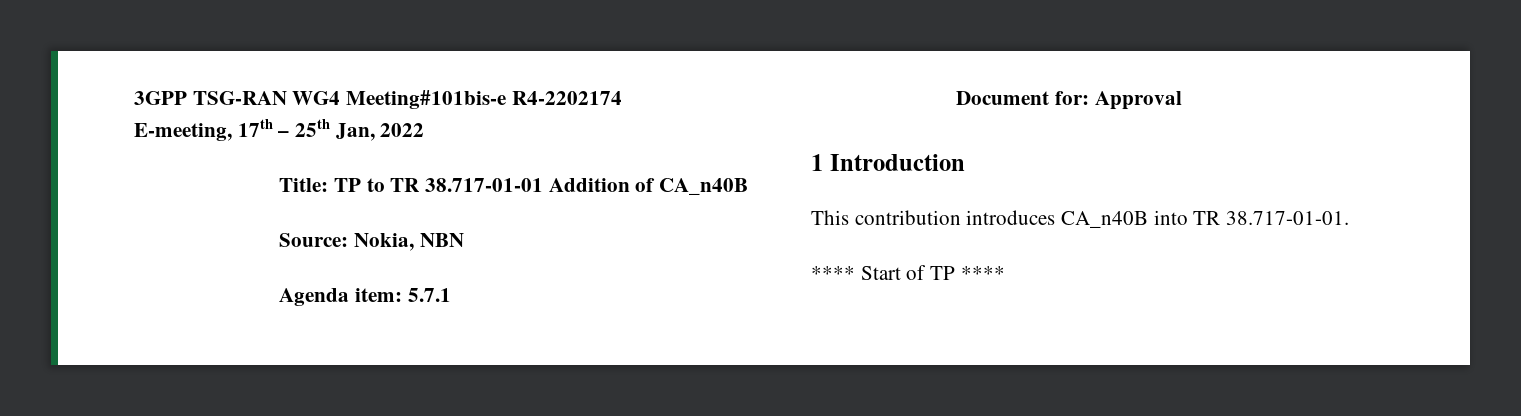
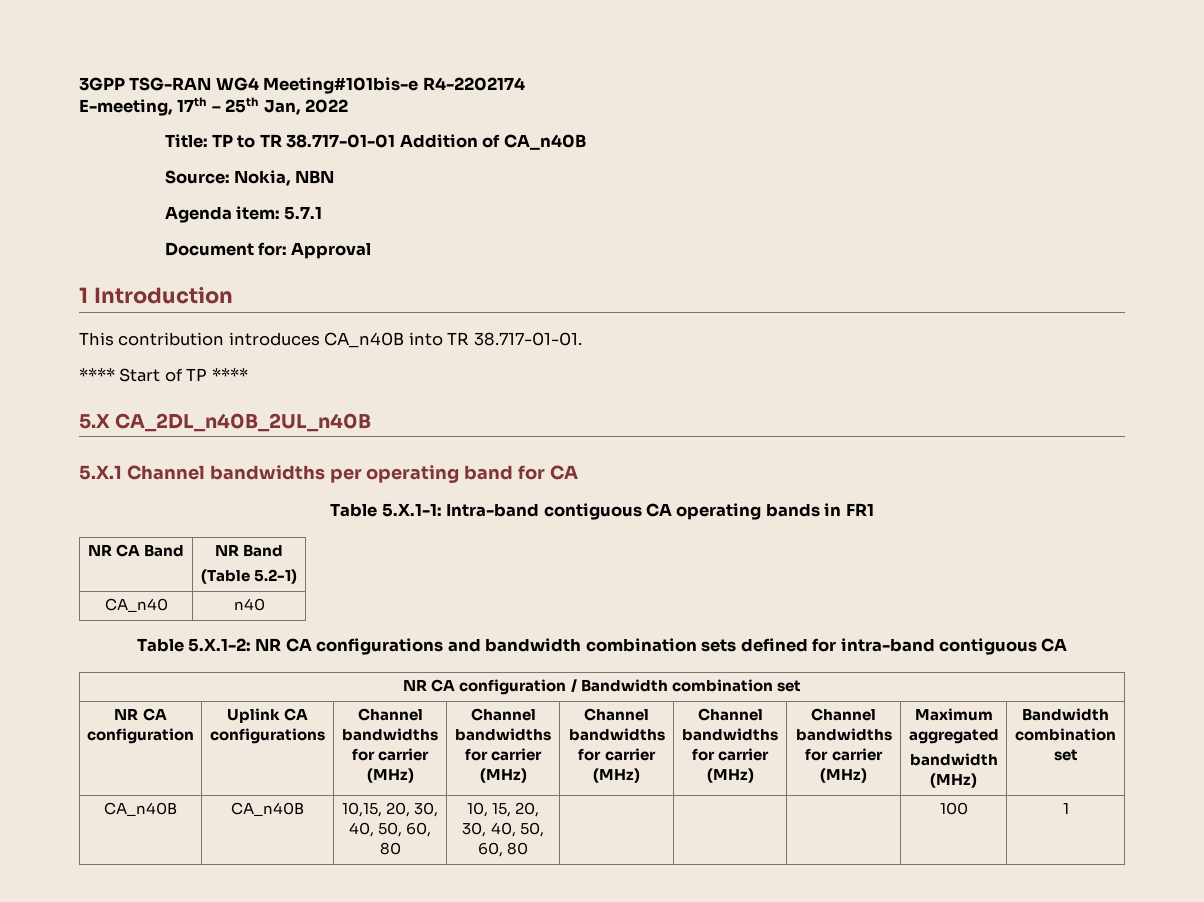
(1005, 273) none -> [79,413,372,432] [79,465,579,483] [330,503,874,520] [87,544,185,557] [214,544,284,557] [200,569,298,584] [104,598,168,612] [233,598,265,611] [136,638,1068,655] [403,679,801,695] [114,708,167,721] [87,728,194,744] [226,708,309,723] [210,728,325,744] [357,708,423,721] [342,728,438,741] [351,748,430,761] [366,768,414,783] [470,708,536,721] [455,728,551,741] [464,748,543,761] [479,768,527,783] [584,708,649,721] [568,728,665,741] [578,748,656,761] [593,768,640,783] [697,708,763,721] [682,728,778,741] [691,748,770,761] [706,768,754,783] [811,708,876,721] [795,728,892,741] [805,748,883,761] [820,768,867,783] [914,708,993,721] [908,729,999,744] [909,753,998,766] [930,773,977,788] [1022,708,1109,721] [1015,728,1116,741] [1053,749,1078,761] [104,802,177,816] [231,802,304,816] [341,802,439,817] [348,822,432,837] [379,842,401,855] [466,802,540,817] [462,822,544,837] [477,842,529,857] [939,802,968,815] [1062,803,1069,814] // 5.X CA_2DL_n40B_2UL_n40B // 5.X.1 Channel bandwidths per operating band for CA // Table 5.X.1-1: Intra-band contiguous CA operating bands in FR1 // NR CA Band | NR Band // (Table 5.2-1) // CA_n40 | n40 // Table 5.X.1-2: NR CA configurations and bandwidth combination sets defined for intra-band contiguous CA // NR CA configuration / Bandwidth combination set // NR CA configuration | Uplink CA configurations | Channel bandwidths for carrier (MHz) | Channel bandwidths for carrier (MHz) | Channel bandwidths for carrier (MHz) | Channel bandwidths for carrier (MHz) | Channel bandwidths for carrier (MHz) | Maximum aggregated // bandwidth (MHz) | Bandwidth combination set // CA_n40B | CA_n40B | 10,15, 20, 30, 40, 50, 60, 80 | 10, 15, 20, 30, 40, 50, 60, 80 | | | | 100 | 1

